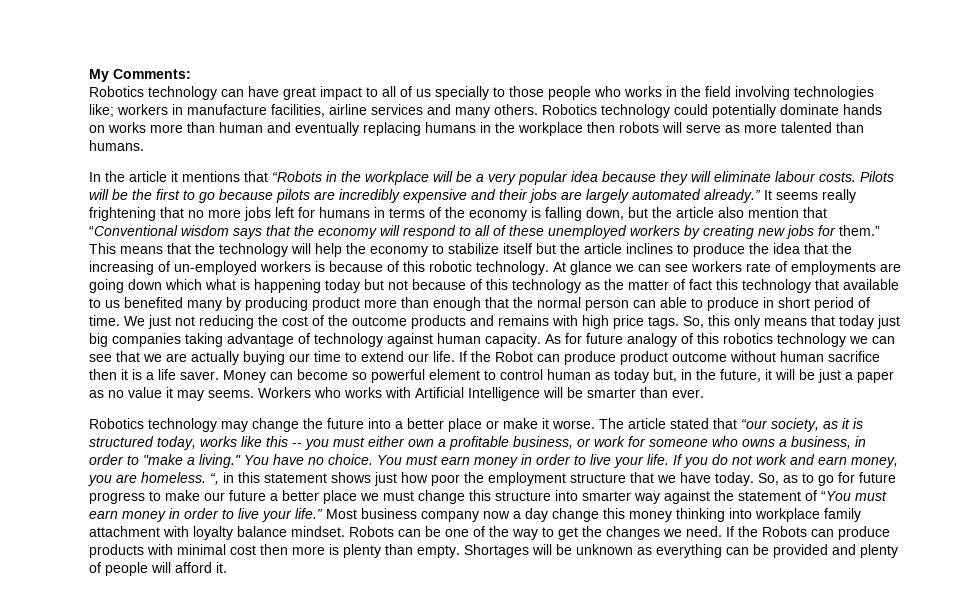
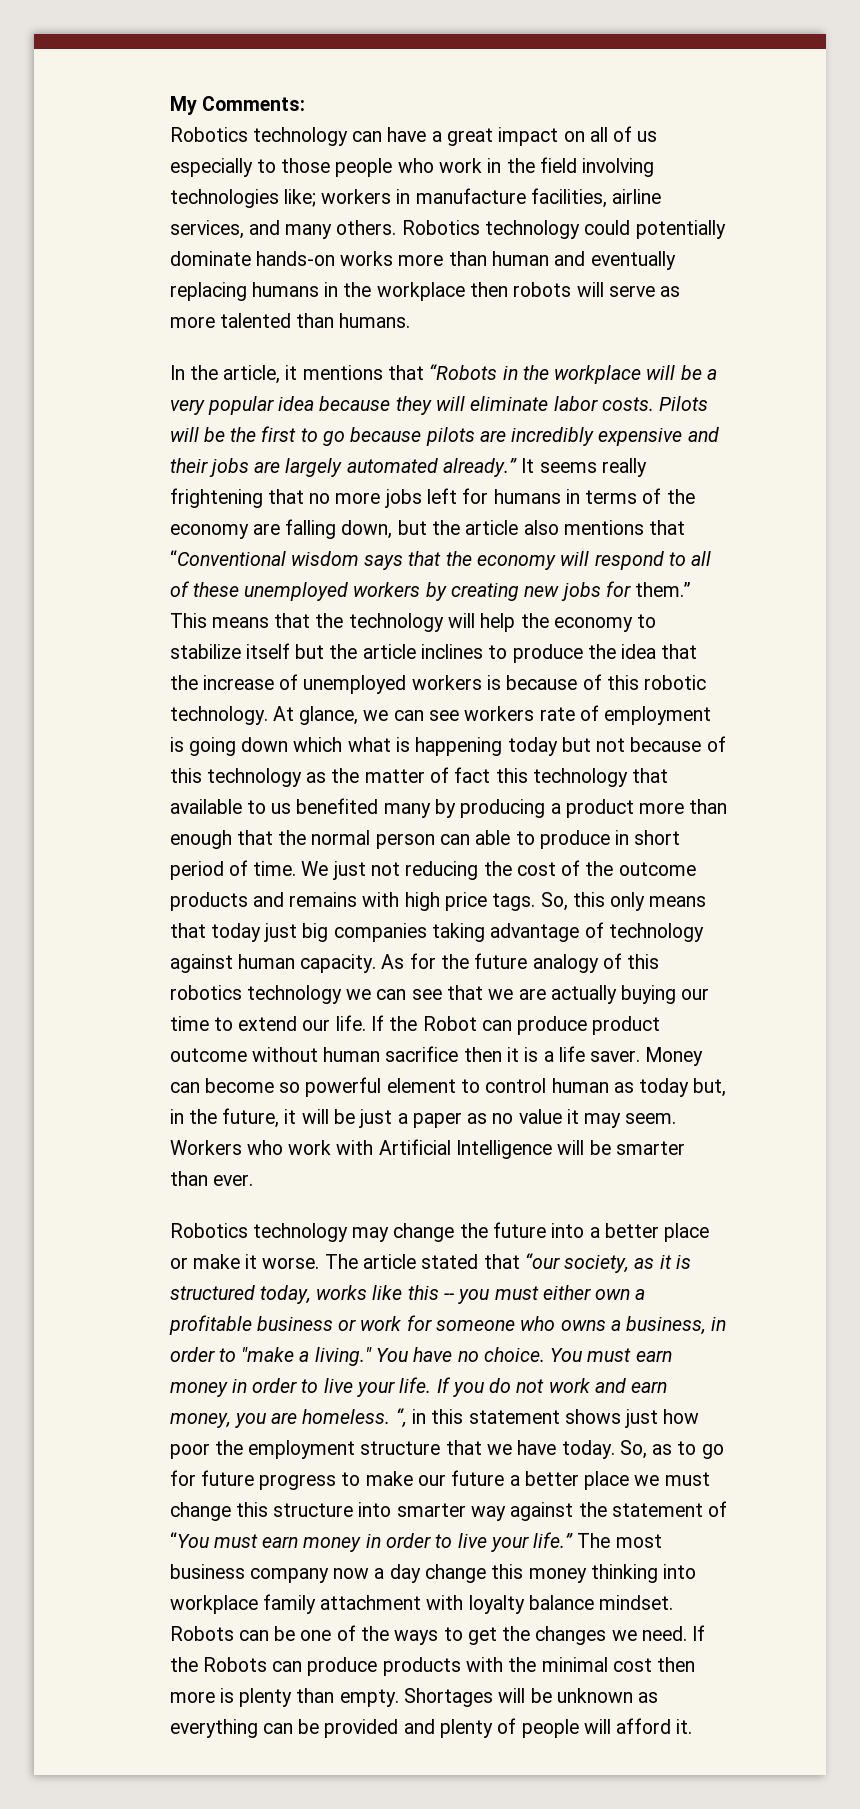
(279, 91) none -> [431,131,442,142] a
[365,87,378,97] to -> [563,131,585,142] on
[434,86,489,100] specially -> [169,158,253,177] especially
[623,86,662,97] works -> [438,158,482,173] work
[370,104,423,115] services -> [169,220,244,239] services,
[842,104,882,115] [88,125,105,133] hands on -> [255,251,335,266] hands-on
[128,171,167,182] article -> [223,365,281,384] article,
[774,171,816,182] labour -> [553,396,598,411] labor
[530,207,541,218] is -> [252,523,280,535] are
[747,207,799,218] mention -> [563,520,644,535] mentions
[88,261,257,275] increasing of un-employed -> [202,674,407,694] increase of unemployed
[569,261,612,275] glance -> [299,706,359,725] glance,
[790,261,901,275] employments are -> [604,706,712,725] [169,737,184,752] employment is
(308, 304) none -> [550,803,561,814] a
(582, 338) none -> [440,954,469,969] the
[207,390,254,398] seems. -> [625,1113,677,1124] seem.
[343,387,382,398] works -> [288,1140,332,1155] work
[512,436,573,449] business, -> [256,1316,333,1331] business
[325,509,357,519] Most -> [577,1533,662,1548] The most
[511,529,538,540] way -> [394,1630,439,1645] ways
(173, 549) none -> [508,1657,537,1672] the

